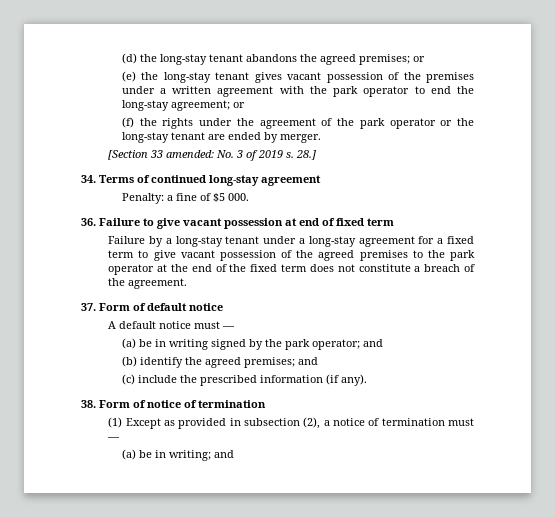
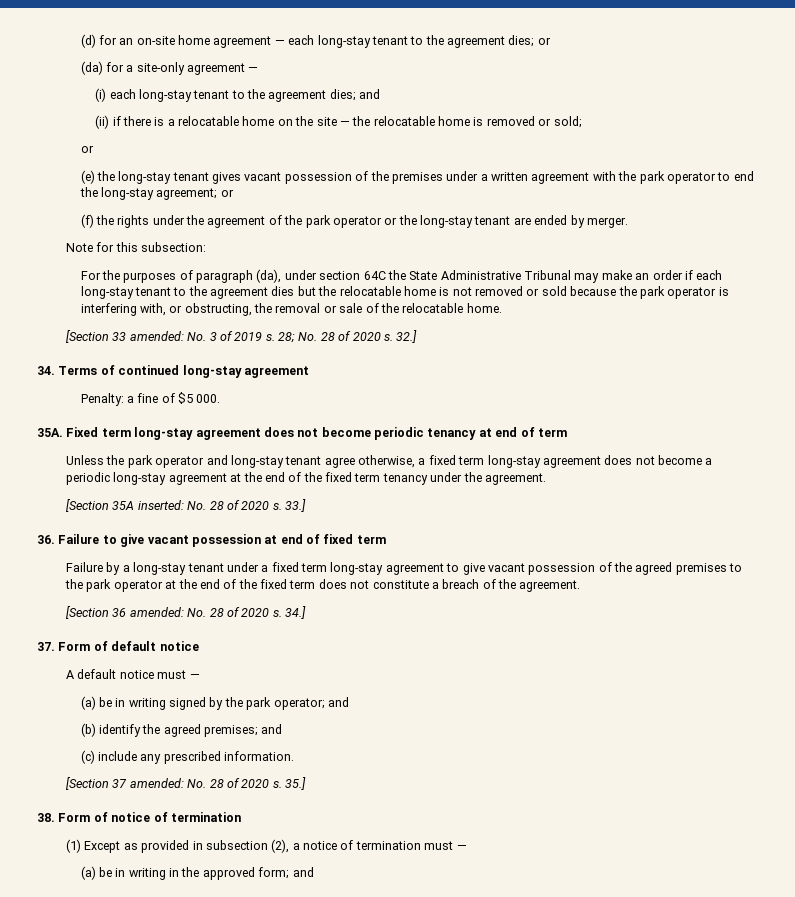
[139,54,410,65] the long-stay tenant abandons the agreed premises; -> [98,35,551,48] [80,61,259,75] [95,88,381,102] [95,115,582,129] for an on-site home agreement — each long-stay tenant to the agreement dies; or // (da) for a site-only agreement — // (i) each long-stay tenant to the agreement dies; and // (ii) if there is a relocatable home on the site — the relocatable home is removed or sold; //
(321, 138) none -> [66,242,207,252] [80,269,723,283] [80,286,729,299] [80,303,502,316] // Note for this subsection: // For the purposes of paragraph (da), under section 64C the State Administrative Tribunal may make an order if each long-stay tenant to the agreement dies but the relocatable home is not removed or sold because the park operator is interfering with, or obstructing, the removal or sale of the relocatable home.
[296,150,317,160] 28.] -> [278,330,418,343] 28; No. 28 of 2020 s. 32.]
(249, 197) none -> [37,427,567,440] [66,455,713,468] [66,472,546,485] [66,499,307,512] // 35A. Fixed term long-stay agreement does not become periodic tenancy at end of term // Unless the park operator and long-stay tenant agree otherwise, a fixed term long-stay agreement does not become a periodic long-stay agreement at the end of the fixed term tenancy under the agreement. // [Section 35A inserted: No. 28 of 2020 s. 33.]
[308,236,474,247] [108,250,135,258] long-stay agreement for a fixed term -> [271,562,444,575] fixed term long-stay agreement
(188, 283) none -> [66,606,307,619] // [Section 36 amended: No. 28 of 2020 s. 34.]
[179,374,367,386] the prescribed information (if any). -> [140,751,295,764] [66,777,307,790] any prescribed information. // [Section 37 amended: No. 28 of 2020 s. 35.]
[168,450,211,461] writing; -> [128,867,290,880] writing in the approved form;

